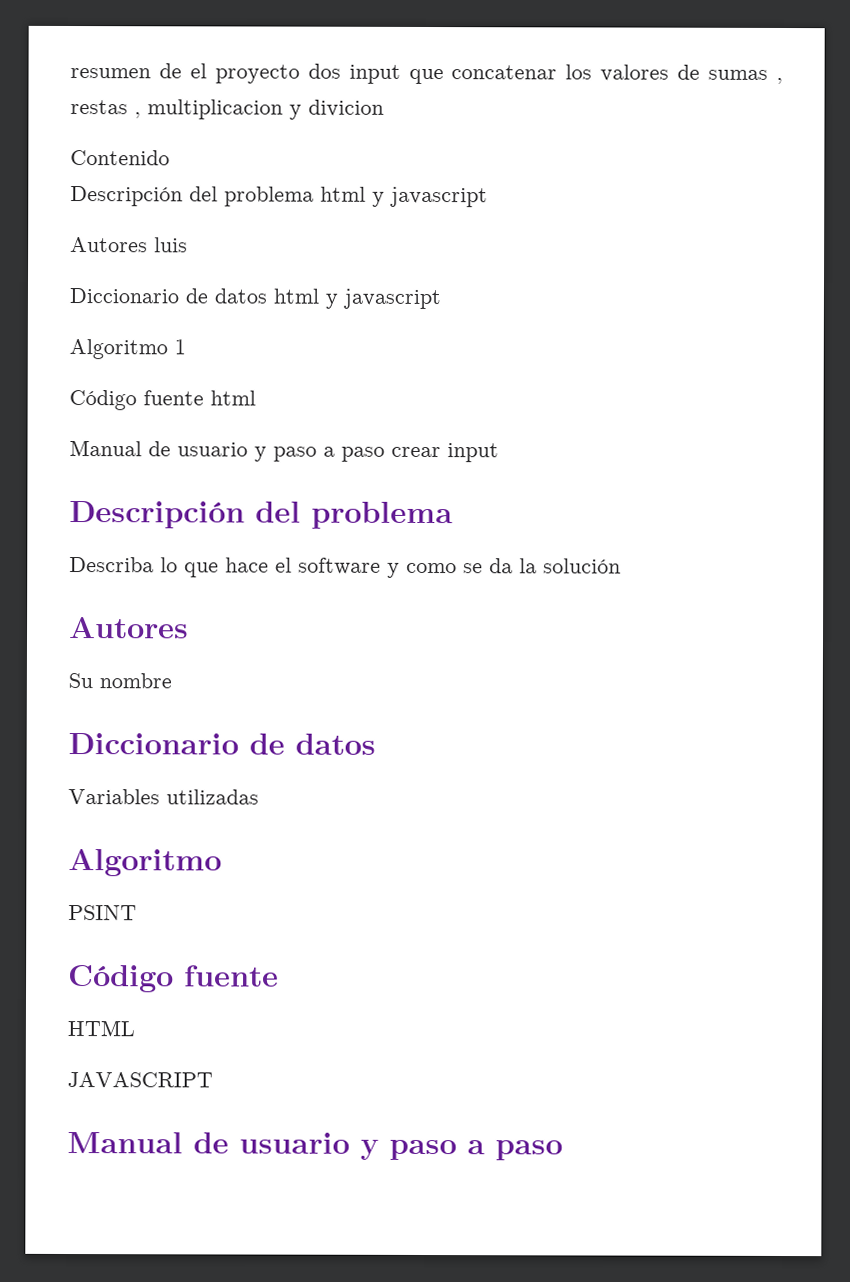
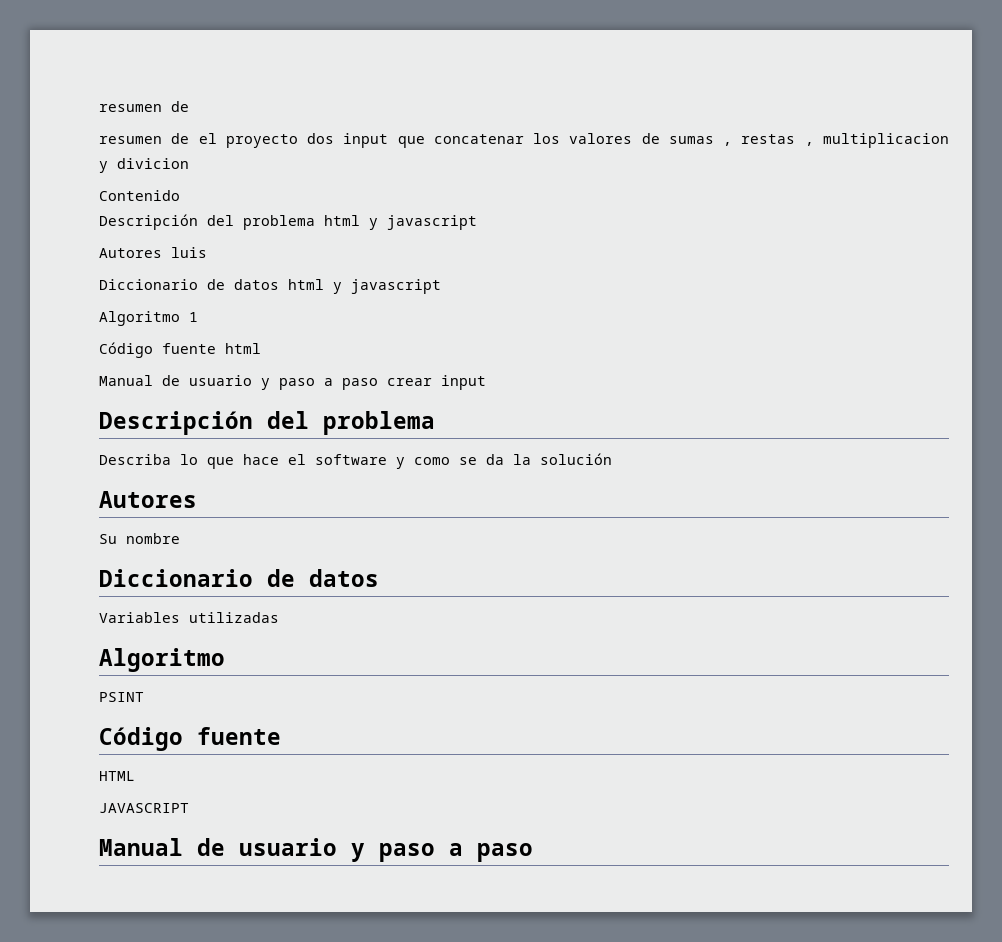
[70,63,182,79] resumen de -> [99,101,189,112] [99,133,190,144] resumen de // resumen de

